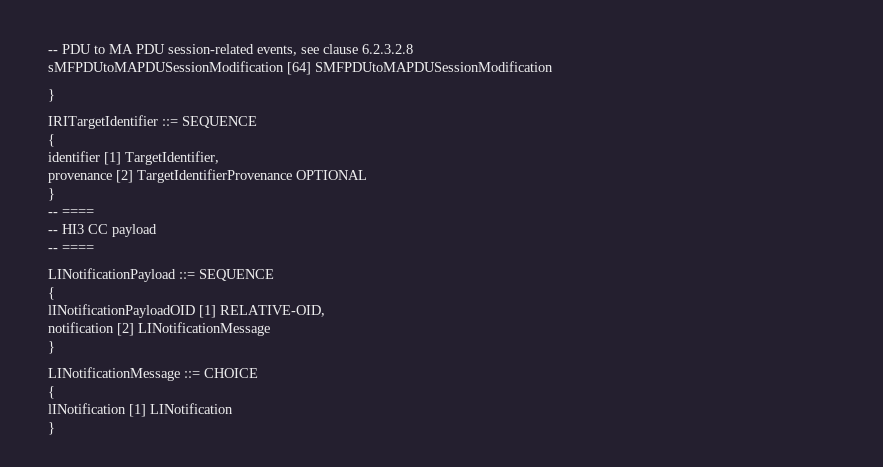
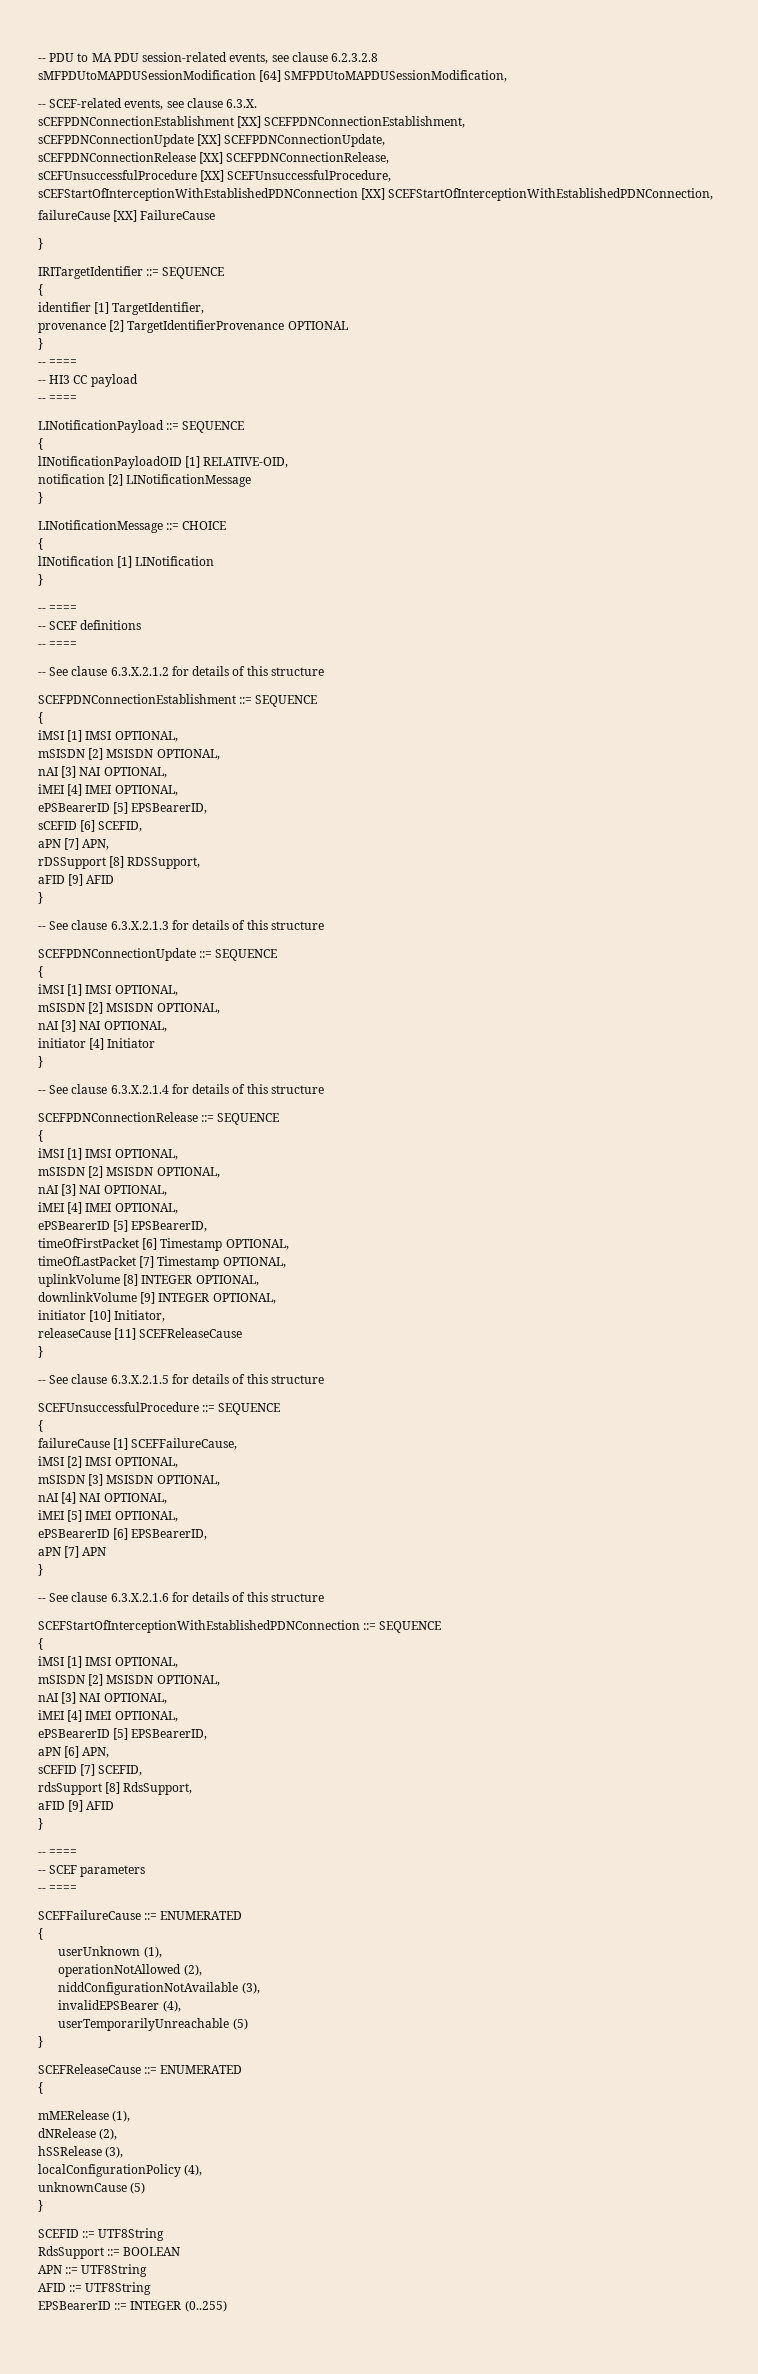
[315,61,553,72] SMFPDUtoMAPDUSessionModification -> [284,70,508,82] [38,98,258,110] [38,116,466,128] [38,134,386,147] [38,152,390,164] [38,170,392,182] [38,188,714,201] [38,210,216,222] SMFPDUtoMAPDUSessionModification, // -- SCEF-related events, see clause 6.3.X. // sCEFPDNConnectionEstablishment [XX] SCEFPDNConnectionEstablishment, // sCEFPDNConnectionUpdate [XX] SCEFPDNConnectionUpdate, // sCEFPDNConnectionRelease [XX] SCEFPDNConnectionRelease, // sCEFUnsuccessfulProcedure [XX] SCEFUnsuccessfulProcedure, // sCEFStartOfInterceptionWithEstablishedPDNConnection [XX] SCEFStartOfInterceptionWithEstablishedPDNConnection, // failureCause [XX] FailureCause
(55, 428) none -> [38,605,78,612] [38,620,142,630] [38,641,78,648] [38,666,324,676] [38,694,318,707] [38,712,43,724] [38,730,178,742] [38,748,220,760] [38,766,167,778] [38,784,178,796] [38,802,208,814] [38,820,143,832] [38,838,110,850] [38,856,201,869] [38,874,115,886] [38,892,43,904] [38,920,324,930] [38,948,278,961] [38,966,43,978] [38,984,178,996] [38,1002,220,1014] [38,1020,167,1032] [38,1038,156,1050] [38,1056,43,1068] [38,1084,324,1094] [38,1112,280,1125] [38,1130,43,1142] [38,1148,178,1160] [38,1166,220,1178] [38,1184,167,1196] [38,1202,178,1214] [38,1220,208,1232] [38,1238,289,1251] [38,1256,286,1269] [38,1274,259,1287] [38,1292,276,1304] [38,1310,166,1322] [38,1328,243,1340] [38,1346,43,1358] [38,1374,324,1384] [38,1402,281,1415] [38,1420,43,1432] [38,1438,238,1450] [38,1456,178,1468] [38,1474,220,1486] [38,1492,167,1504] [38,1510,178,1522] [38,1528,208,1540] [38,1546,107,1558] [38,1564,43,1576] [38,1592,324,1602] [38,1620,442,1633] [38,1638,43,1650] [38,1656,178,1668] [38,1674,220,1686] [38,1692,167,1704] [38,1710,178,1722] [38,1728,208,1740] [38,1746,110,1758] [38,1764,143,1776] [38,1782,193,1795] [38,1800,115,1812] [38,1818,43,1830] [38,1849,78,1856] [38,1865,146,1877] [38,1885,78,1892] [38,1910,243,1920] [38,1928,43,1940] [58,1946,162,1958] [58,1964,202,1977] [58,1982,260,1995] [58,2000,181,2012] [58,2018,248,2031] [38,2036,43,2048] [38,2064,243,2074] [38,2082,43,2094] [38,2110,131,2122] [38,2128,118,2140] [38,2146,124,2158] [38,2164,203,2177] [38,2182,146,2194] [38,2200,43,2212] [38,2228,165,2241] [38,2246,181,2259] [38,2264,148,2277] [38,2282,152,2295] [38,2300,227,2312] // -- ==== // -- SCEF definitions // -- ==== // -- See clause 6.3.X.2.1.2 for details of this structure // SCEFPDNConnectionEstablishment ::= SEQUENCE // { // iMSI [1] IMSI OPTIONAL, // mSISDN [2] MSISDN OPTIONAL, // nAI [3] NAI OPTIONAL, // iMEI [4] IMEI OPTIONAL, // ePSBearerID [5] EPSBearerID, // sCEFID [6] SCEFID, // aPN [7] APN, // rDSSupport [8] RDSSupport, // aFID [9] AFID // } // -- See clause 6.3.X.2.1.3 for details of this structure // SCEFPDNConnectionUpdate ::= SEQUENCE // { // iMSI [1] IMSI OPTIONAL, // mSISDN [2] MSISDN OPTIONAL, // nAI [3] NAI OPTIONAL, // initiator [4] Initiator // } // -- See clause 6.3.X.2.1.4 for details of this structure // SCEFPDNConnectionRelease ::= SEQUENCE // { // iMSI [1] IMSI OPTIONAL, // mSISDN [2] MSISDN OPTIONAL, // nAI [3] NAI OPTIONAL, // iMEI [4] IMEI OPTIONAL, // ePSBearerID [5] EPSBearerID, // timeOfFirstPacket [6] Timestamp OPTIONAL, // timeOfLastPacket [7] Timestamp OPTIONAL, // uplinkVolume [8] INTEGER OPTIONAL, // downlinkVolume [9] INTEGER OPTIONAL, // initiator [10] Initiator, // releaseCause [11] SCEFReleaseCause // } // -- See clause 6.3.X.2.1.5 for details of this structure // SCEFUnsuccessfulProcedure ::= SEQUENCE // { // failureCause [1] SCEFFailureCause, // iMSI [2] IMSI OPTIONAL, // mSISDN [3] MSISDN OPTIONAL, // nAI [4] NAI OPTIONAL, // iMEI [5] IMEI OPTIONAL, // ePSBearerID [6] EPSBearerID, // aPN [7] APN // } // -- See clause 6.3.X.2.1.6 for details of this structure // SCEFStartOfInterceptionWithEstablishedPDNConnection ::= SEQUENCE // { // iMSI [1] IMSI OPTIONAL, // mSISDN [2] MSISDN OPTIONAL, // nAI [3] NAI OPTIONAL, // iMEI [4] IMEI OPTIONAL, // ePSBearerID [5] EPSBearerID, // aPN [6] APN, // sCEFID [7] SCEFID, // rdsSupport [8] RdsSupport, // aFID [9] AFID // } // -- ==== // -- SCEF parameters // -- ==== // SCEFFailureCause ::= ENUMERATED // { // userUnknown (1), // operationNotAllowed (2), // niddConfigurationNotAvailable (3), // invalidEPSBearer (4), // userTemporarilyUnreachable (5) // } // SCEFReleaseCause ::= ENUMERATED // { // mMERelease (1), // dNRelease (2), // hSSRelease (3), // localConfigurationPolicy (4), // unknownCause (5) // } // SCEFID ::= UTF8String // RdsSupport ::= BOOLEAN // APN ::= UTF8String // AFID ::= UTF8String // EPSBearerID ::= INTEGER (0..255)

